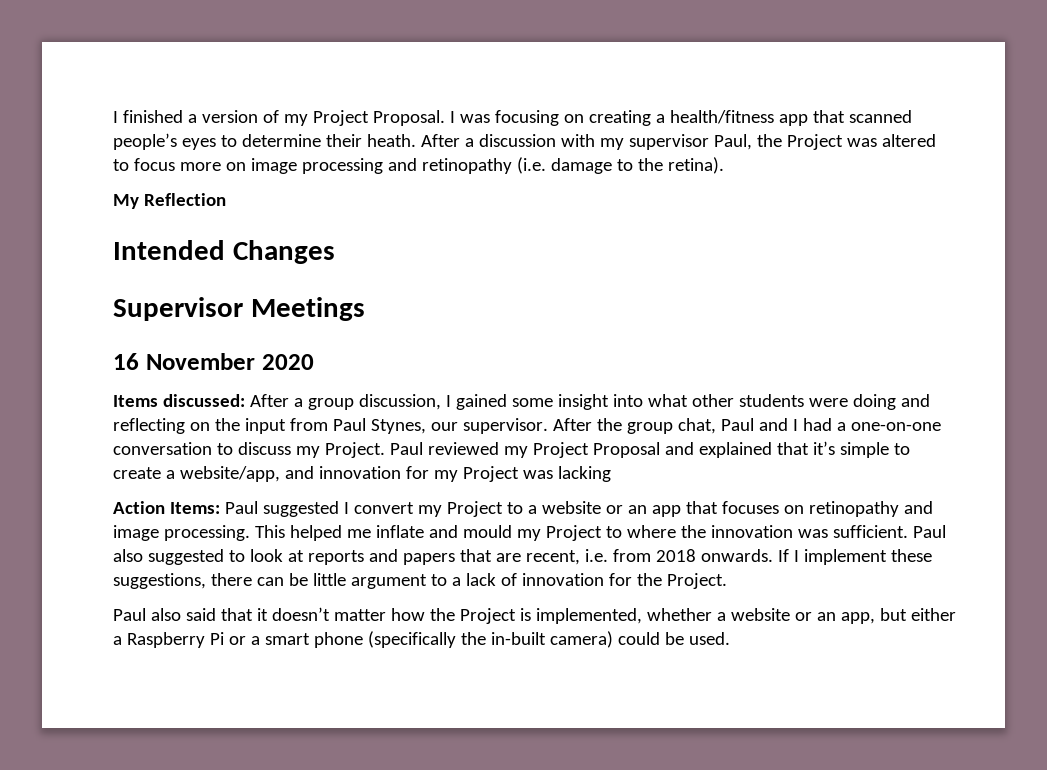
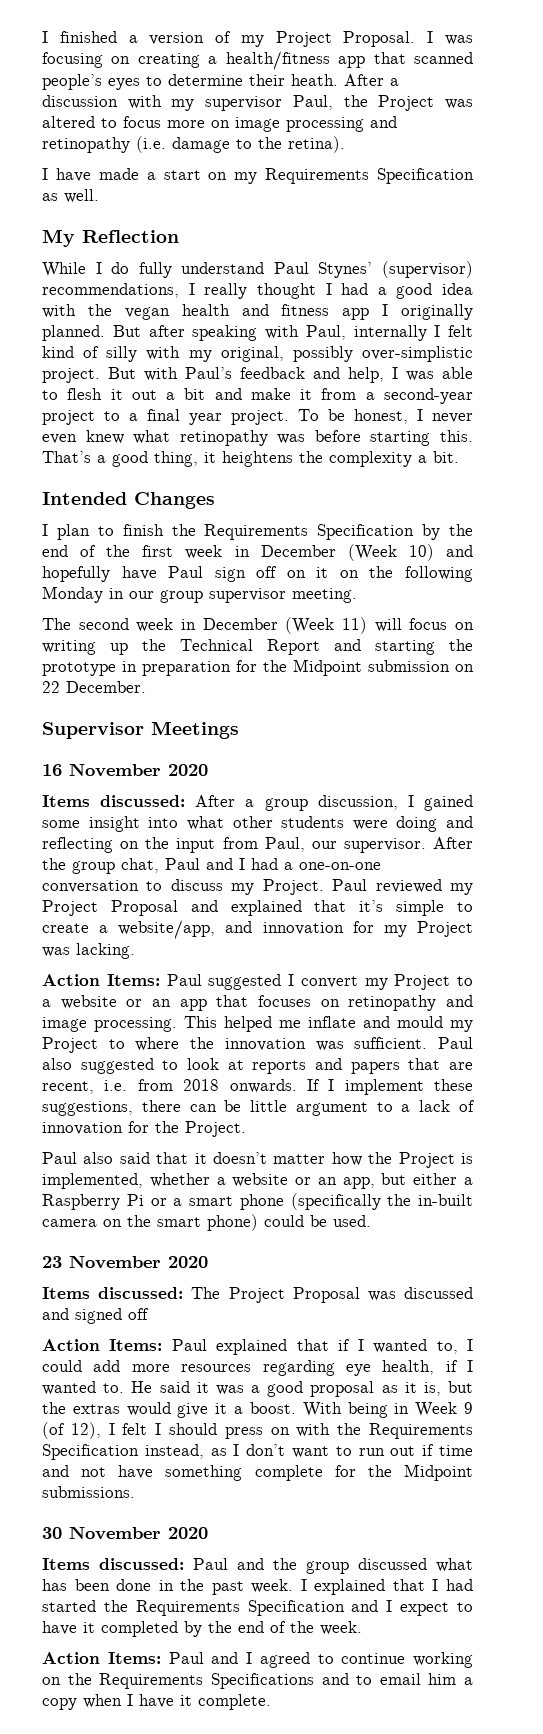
[113,193,226,209] [113,240,335,264] My Reflection // Intended Changes -> [42,168,474,184] [42,189,99,203] [42,229,179,247] [42,261,473,278] [42,283,473,299] [42,304,473,320] [42,325,473,341] [42,346,473,362] [42,367,473,383] [42,388,473,404] [42,409,473,425] [42,430,473,446] [42,451,459,467] [42,492,215,509] [42,524,473,540] [42,544,473,561] [42,566,473,582] [42,586,357,603] [42,617,474,634] [42,639,473,655] [42,659,474,676] [42,681,146,693] I have made a start on my Requirements Specification as well. // My Reflection // While I do fully understand Paul Stynes’ (supervisor) recommendations, I really thought I had a good idea with the vegan health and fitness app I originally planned. But after speaking with Paul, internally I felt kind of silly with my original, possibly over-simplistic project. But with Paul’s feedback and help, I was able to flesh it out a bit and make it from a second-year project to a final year project. To be honest, I never even knew what retinopathy was before starting this. That’s a good thing, it heightens the complexity a bit. // Intended Changes // I plan to finish the Requirements Specification by the end of the first week in December (Week 10) and hopefully have Paul sign off on it on the following Monday in our group supervisor meeting. // The second week in December (Week 11) will focus on writing up the Technical Report and starting the prototype in preparation for the Midpoint submission on 22 December.
[332,418,426,434] Paul Stynes, -> [264,837,305,852] Paul,
[557,466,611,482] lacking -> [76,943,135,959] lacking.
[549,631,730,648] camera) could be used. -> [42,1214,371,1231] [42,1255,208,1269] [42,1287,473,1303] [42,1308,149,1324] [42,1339,474,1355] [42,1360,473,1376] [42,1381,474,1397] [42,1402,473,1418] [42,1422,474,1439] [42,1444,474,1460] [42,1464,474,1481] [42,1486,135,1498] [42,1526,208,1540] [42,1558,473,1574] [42,1579,473,1595] [42,1600,473,1616] [42,1621,362,1637] [42,1652,473,1668] [42,1673,473,1689] [42,1694,271,1710] camera on the smart phone) could be used. // 23 November 2020 // Items discussed: The Project Proposal was discussed and signed off // Action Items: Paul explained that if I wanted to, I could add more resources regarding eye health, if I wanted to. He said it was a good proposal as it is, but the extras would give it a boost. With being in Week 9 (of 12), I felt I should press on with the Requirements Specification instead, as I don’t want to run out if time and not have something complete for the Midpoint submissions. // 30 November 2020 // Items discussed: Paul and the group discussed what has been done in the past week. I explained that I had started the Requirements Specification and I expect to have it completed by the end of the week. // Action Items: Paul and I agreed to continue working on the Requirements Specifications and to email him a copy when I have it complete.

